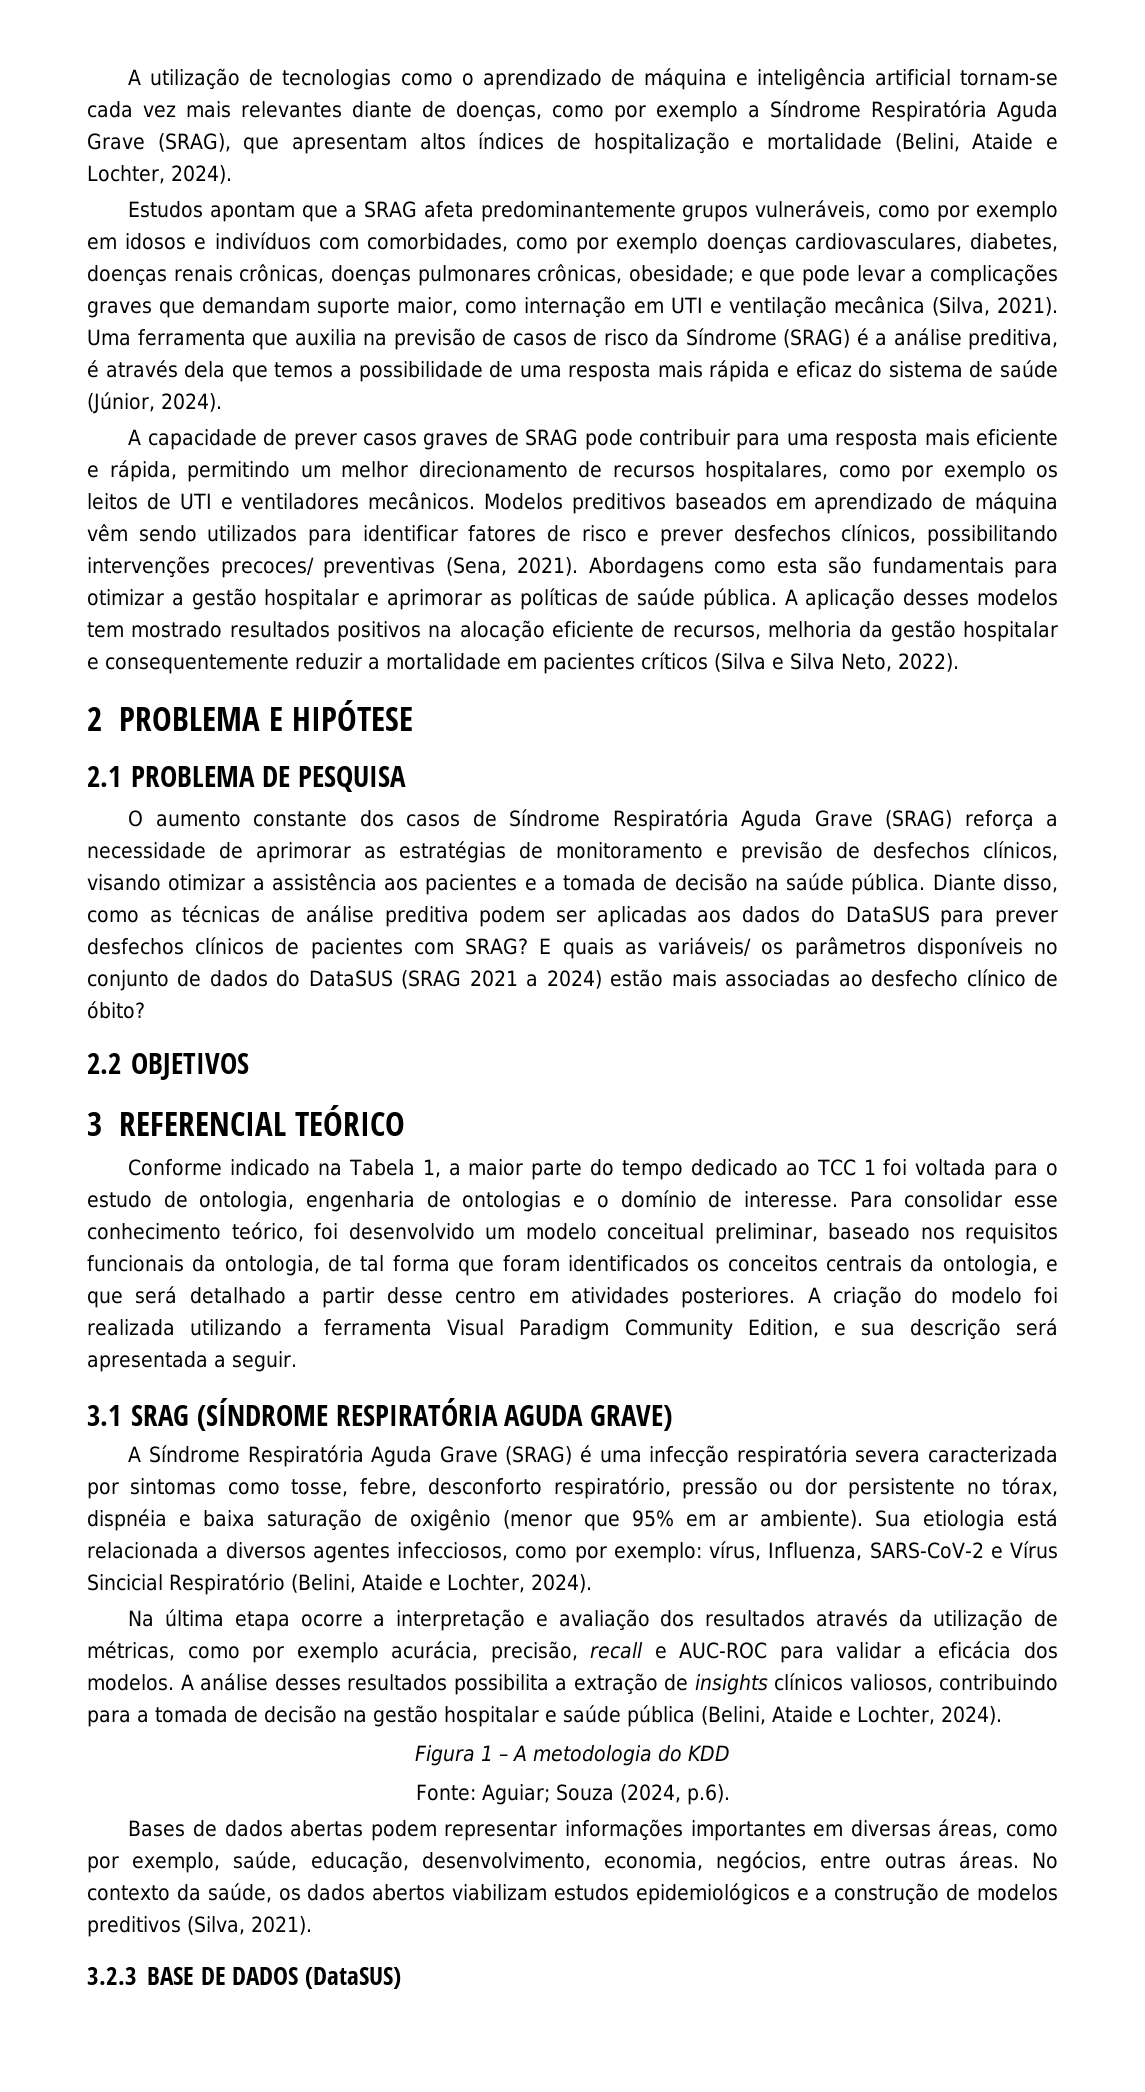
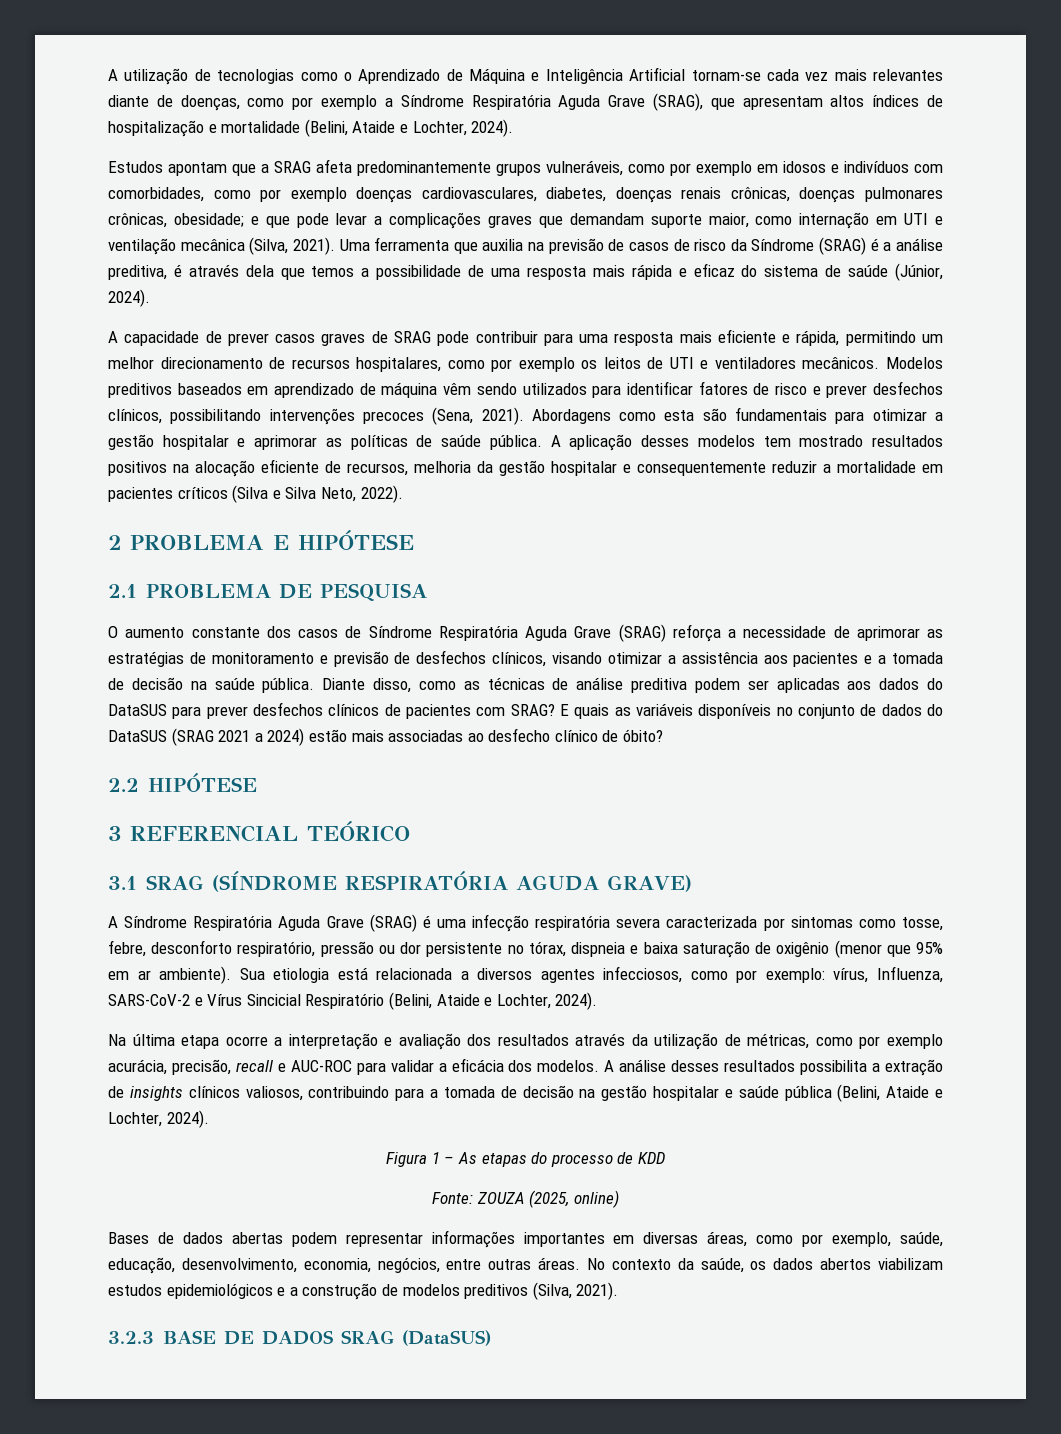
[482,68,951,90] aprendizado de máquina e inteligência artificial -> [358,67,686,84] Aprendizado de Máquina e Inteligência Artificial
[220,557,435,578] precoces/ preventivas -> [362,411,424,424] precoces
[658,937,906,959] variáveis/ os parâmetros -> [635,703,693,716] variáveis
[131,1053,250,1080] OBJETIVOS -> [147,773,257,792] HIPÓTESE
[128,1159,1058,1180] [87,1190,1059,1212] [87,1222,1058,1244] [87,1255,1058,1276] [87,1286,1058,1308] [87,1318,1058,1340] [87,1351,297,1372] // Conforme indicado na Tabela 1, a maior parte do tempo dedicado ao TCC 1 foi voltada para o estudo de ontologia, engenharia de ontologias e o domínio de interesse. Para consolidar esse conhecimento teórico, foi desenvolvido um modelo conceitual preliminar, baseado nos requisitos funcionais da ontologia, de tal forma que foram identificados os conceitos centrais da ontologia, e que será detalhado a partir desse centro em atividades posteriores. A criação do modelo foi realizada utilizando a ferramenta Visual Paradigm Community Edition, e sua descrição será apresentada a seguir. -> (410, 831) none
[87,1509,167,1531] dispnéia -> [571,942,626,957] dispneia
[513,1745,730,1766] [415,1784,730,1805] A metodologia do KDD // Fonte: Aguiar; Souza (2024, p.6). -> [457,1152,665,1167] [432,1190,619,1208] As etapas do processo de KDD // Fonte: ZOUZA (2025, online)
(299, 1976) none -> [340,1330,394,1344] SRAG

